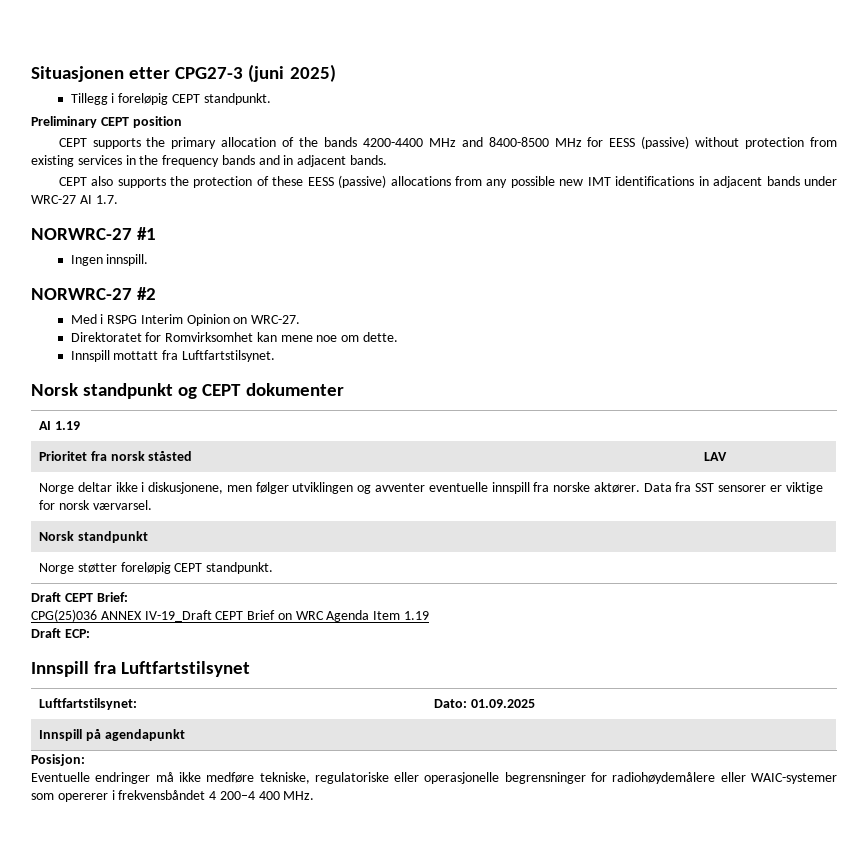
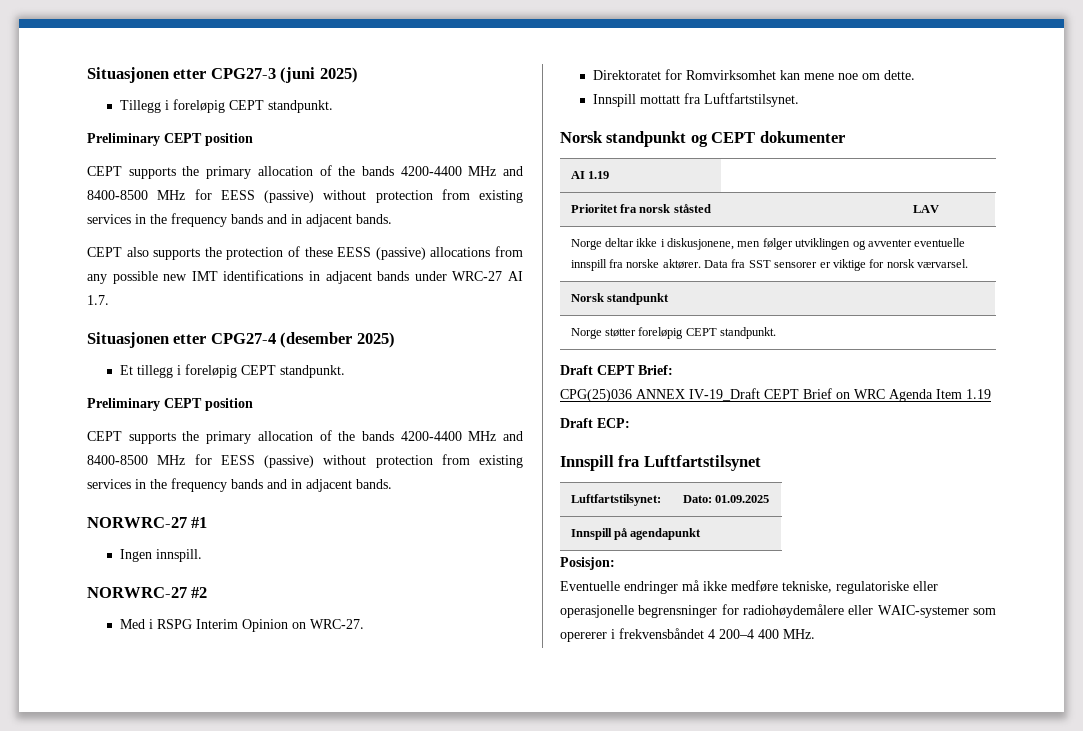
(118, 199) none -> [87,332,395,348] [120,364,346,378] [87,398,253,411] [87,430,523,444] [87,454,523,468] [87,478,392,492] // Situasjonen etter CPG27-4 (desember 2025) // Et tillegg i foreløpig CEPT standpunkt. // Preliminary CEPT position // CEPT supports the primary allocation of the bands 4200-4400 MHz and 8400-8500 MHz for EESS (passive) without protection from existing services in the frequency bands and in adjacent bands.

